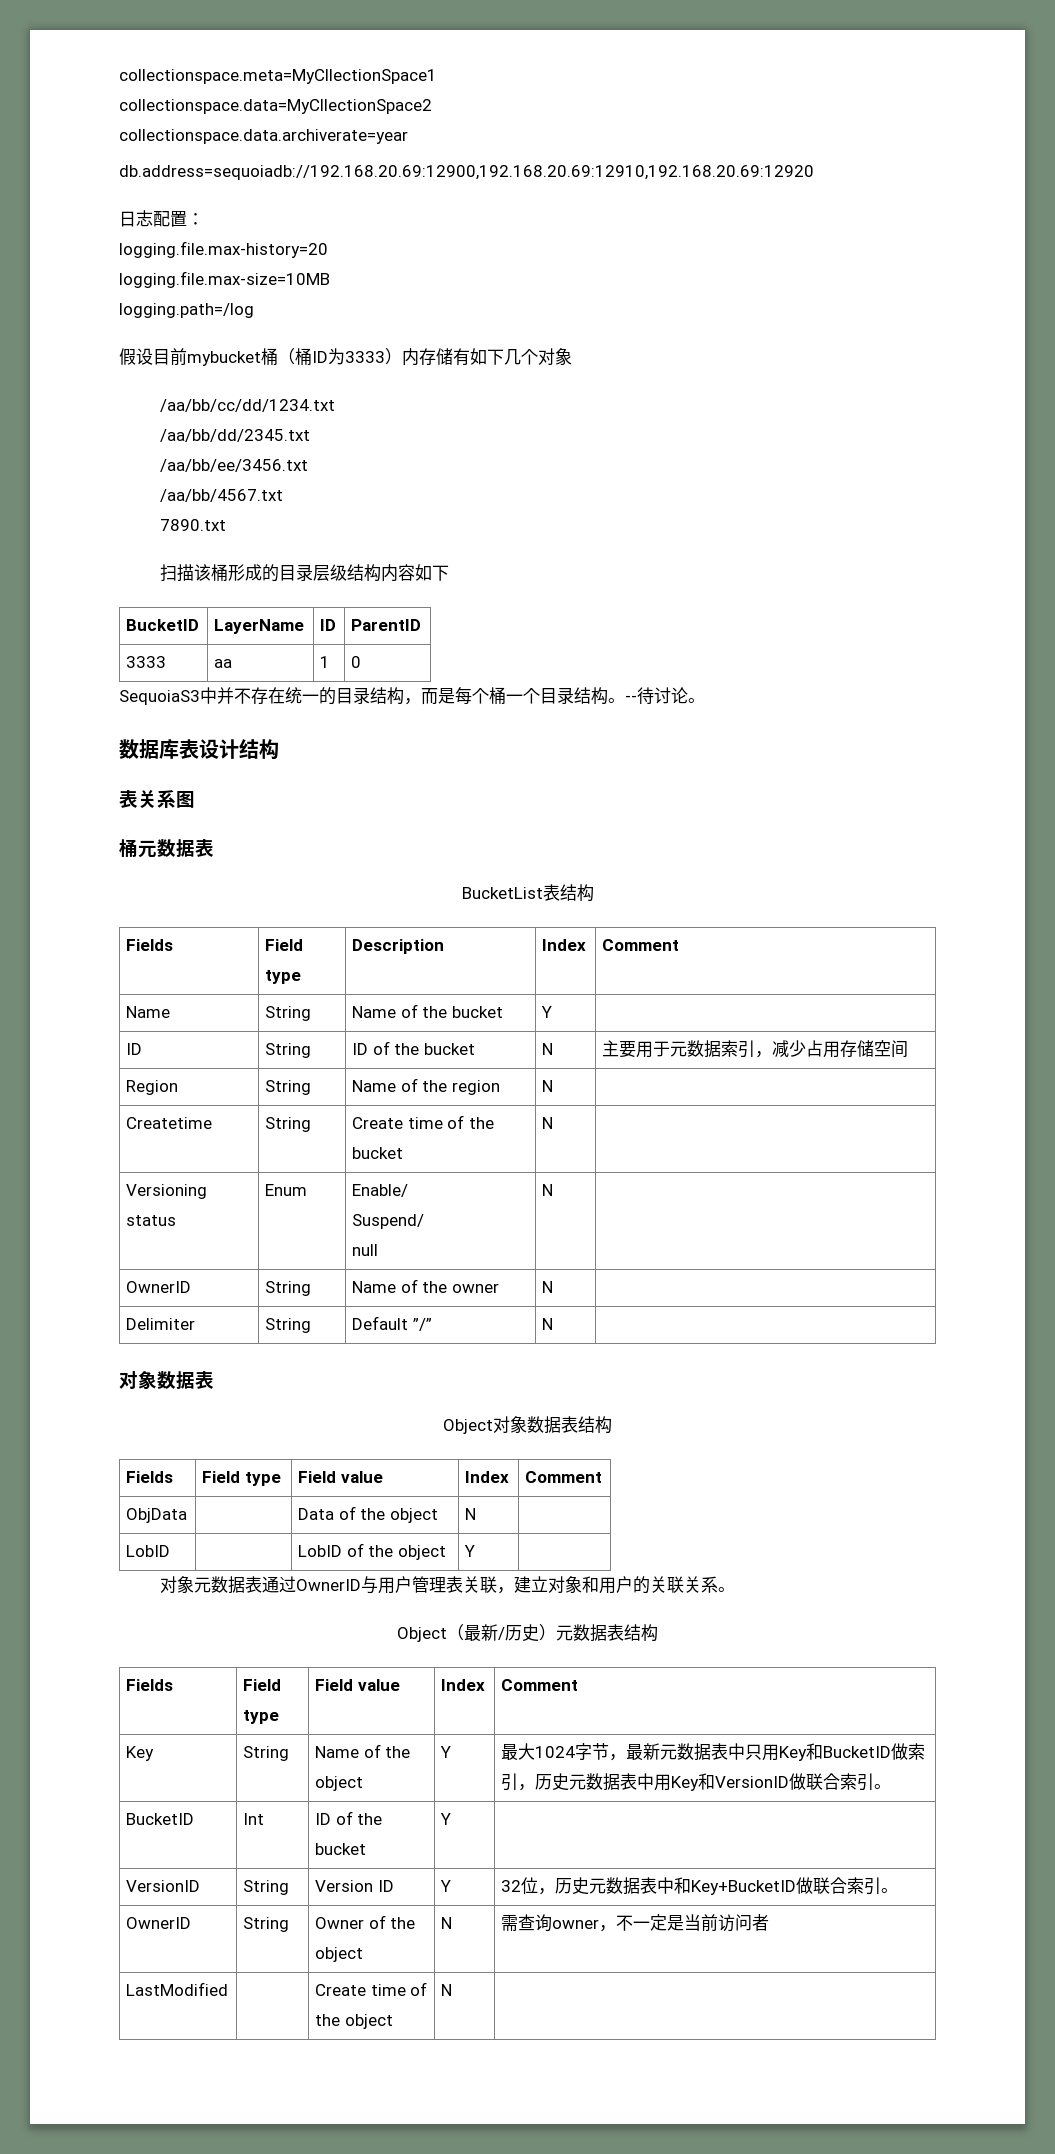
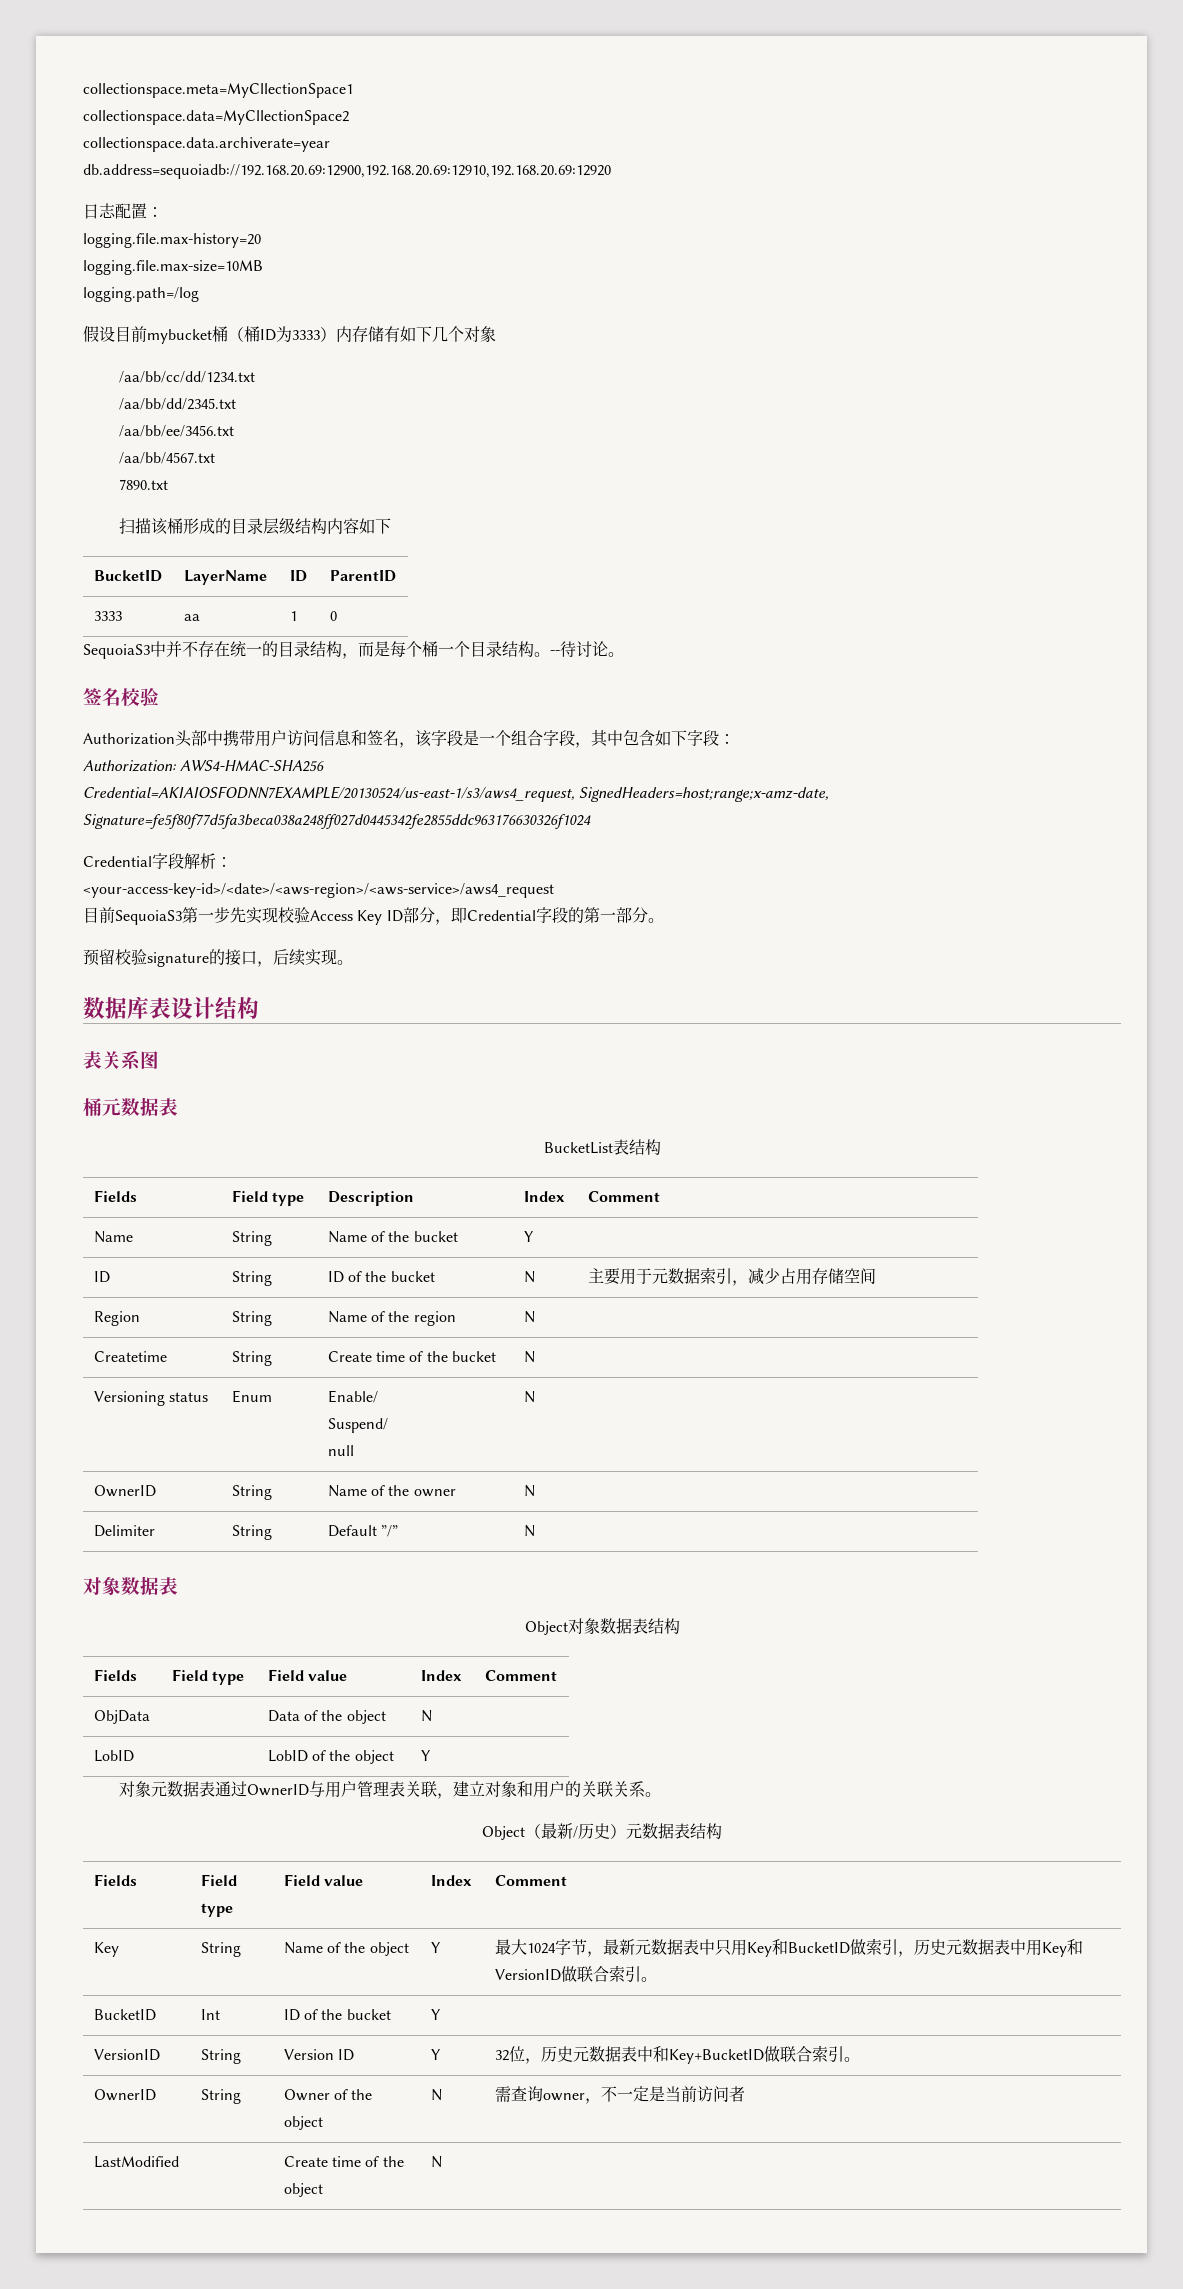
(705, 700) none -> [83,688,159,706] [83,730,735,748] [83,760,325,772] [83,786,830,802] [83,814,591,829] [83,853,232,869] [83,883,554,898] [83,907,664,925] [83,949,353,967] // 签名校验 // Authorization头部中携带用户访问信息和签名，该字段是一个组合字段，其中包含如下字段： // Authorization: AWS4-HMAC-SHA256 // Credential=AKIAIOSFODNN7EXAMPLE/20130524/us-east-1/s3/aws4_request, SignedHeaders=host;range;x-amz-date, Signature=fe5f80f77d5fa3beca038a248ff027d0445342fe2855ddc963176630326f1024 // Credential字段解析： // <your-access-key-id>/<date>/<aws-region>/<aws-service>/aws4_request // 目前SequoiaS3第一步先实现校验Access Key ID部分，即Credential字段的第一部分。 // 预留校验signature的接口，后续实现。

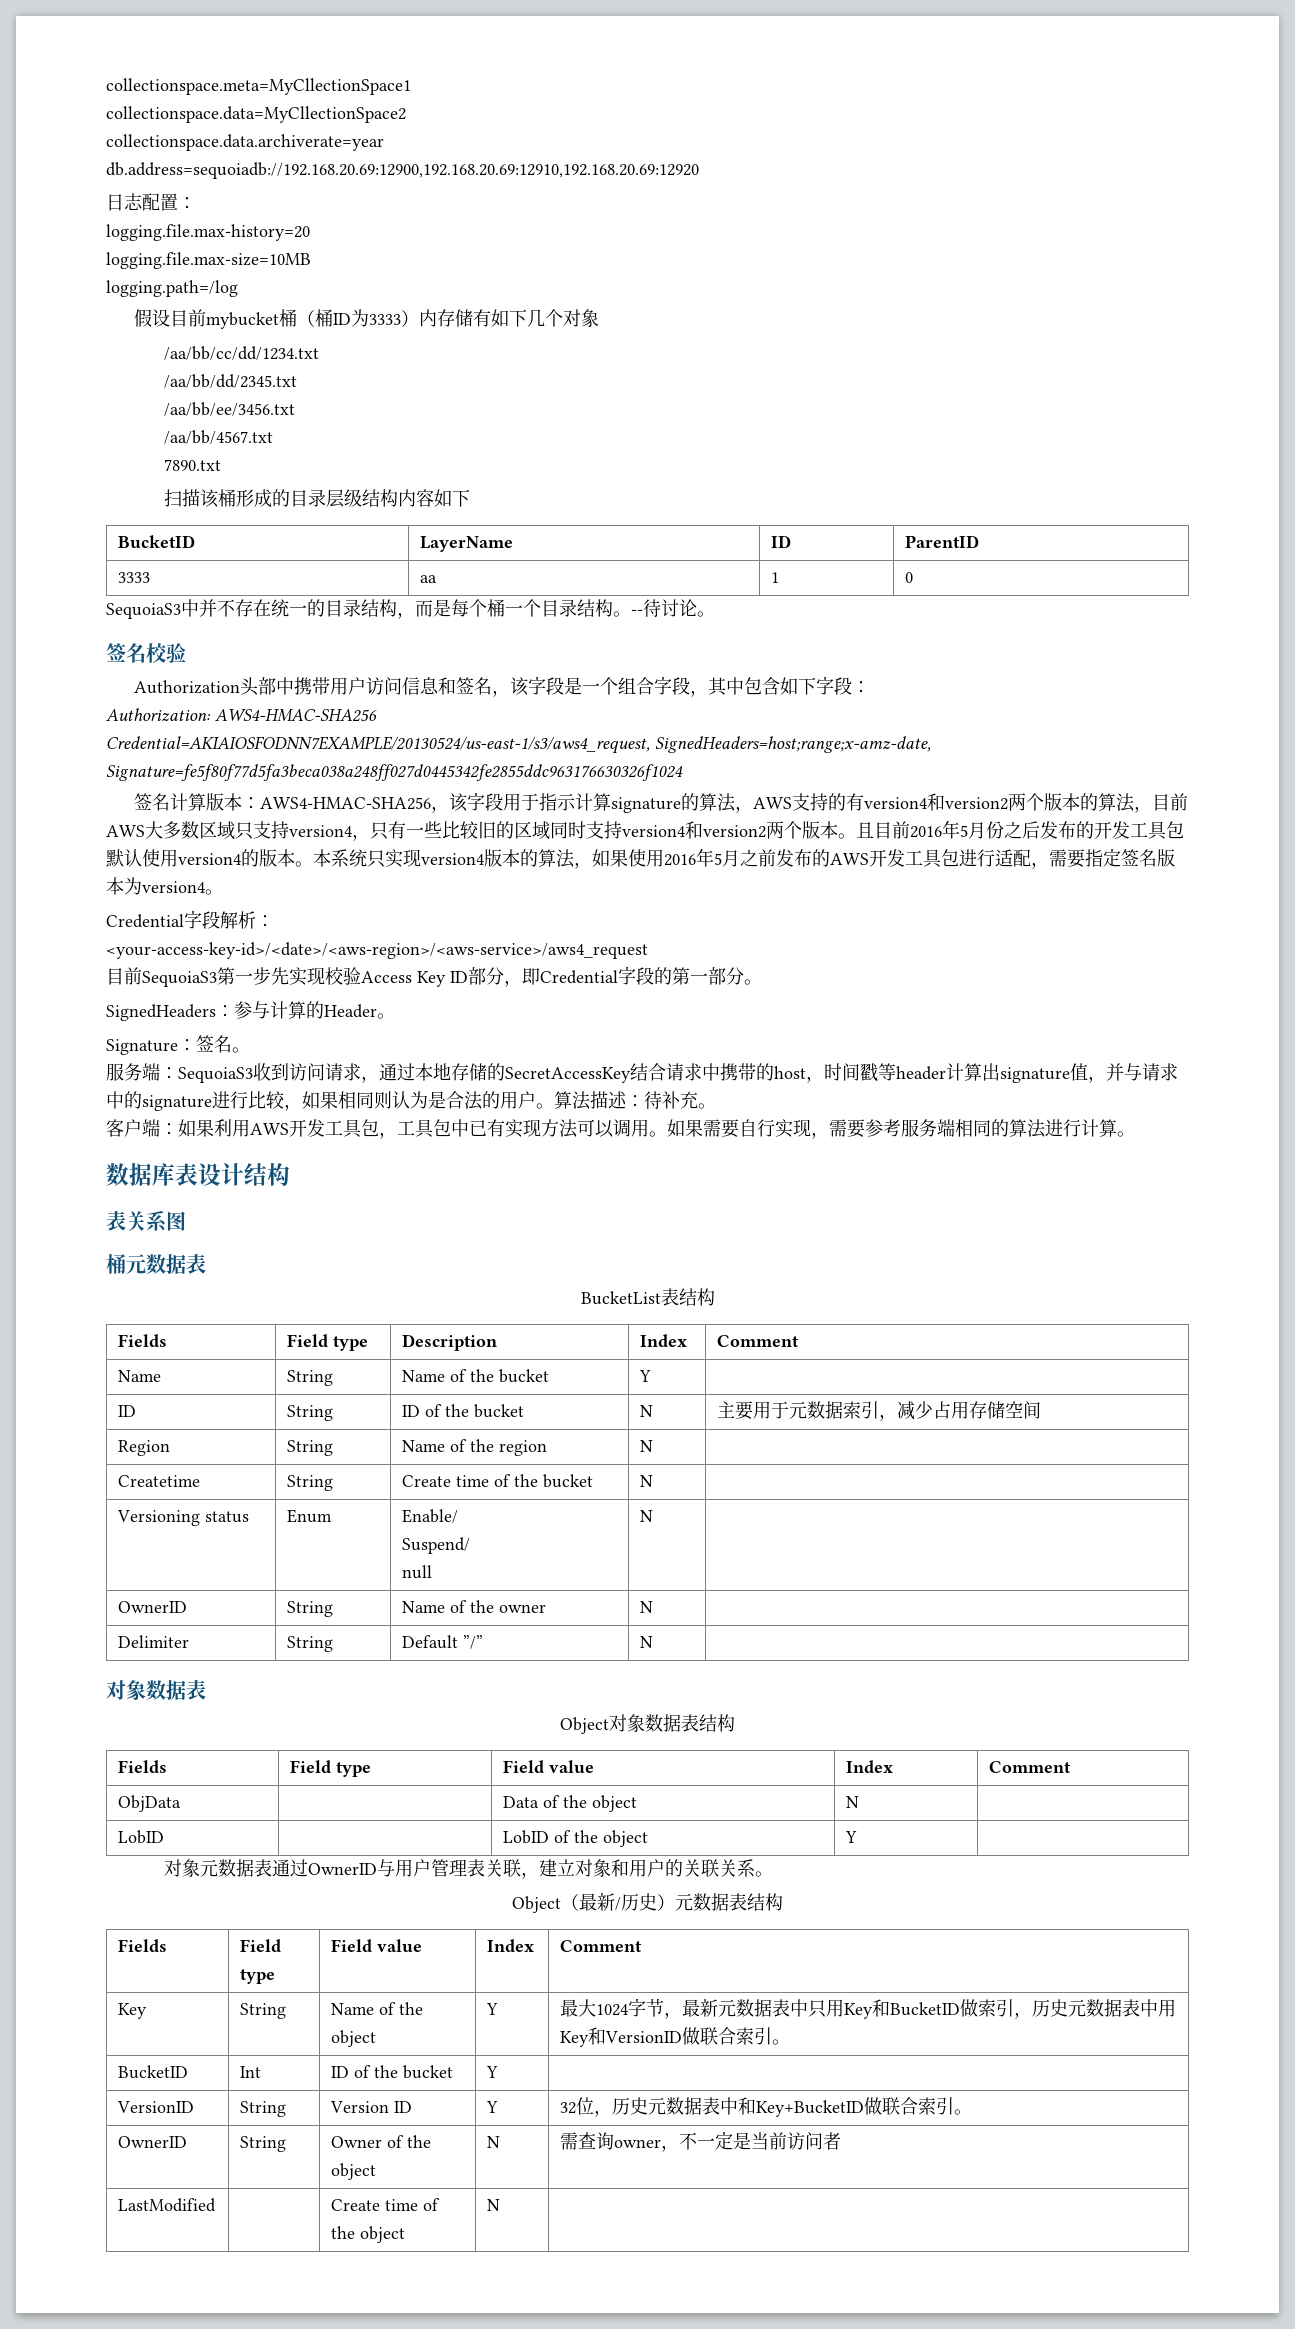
(591, 821) none -> [133,792,1188,813] [106,820,1184,841] [106,848,1175,869] [106,877,223,895] // 签名计算版本：AWS4-HMAC-SHA256，该字段用于指示计算signature的算法，AWS支持的有version4和version2两个版本的算法，目前AWS大多数区域只支持version4，只有一些比较旧的区域同时支持version4和version2两个版本。且目前2016年5月份之后发布的开发工具包默认使用version4的版本。本系统只实现version4版本的算法，如果使用2016年5月之前发布的AWS开发工具包进行适配，需要指定签名版本为version4。
[83,949,337,967] 预留校验signature的接口，后续实现 -> [106,1001,395,1021] [106,1035,250,1055] [106,1063,1178,1083] [106,1091,716,1111] [106,1119,1117,1139] SignedHeaders：参与计算的Header。 // Signature：签名。 // 服务端：SequoiaS3收到访问请求，通过本地存储的SecretAccessKey结合请求中携带的host，时间戳等header计算出signature值，并与请求中的signature进行比较，如果相同则认为是合法的用户。算法描述：待补充。 // 客户端：如果利用AWS开发工具包，工具包中已有实现方法可以调用。如果需要自行实现，需要参考服务端相同的算法进行计算

